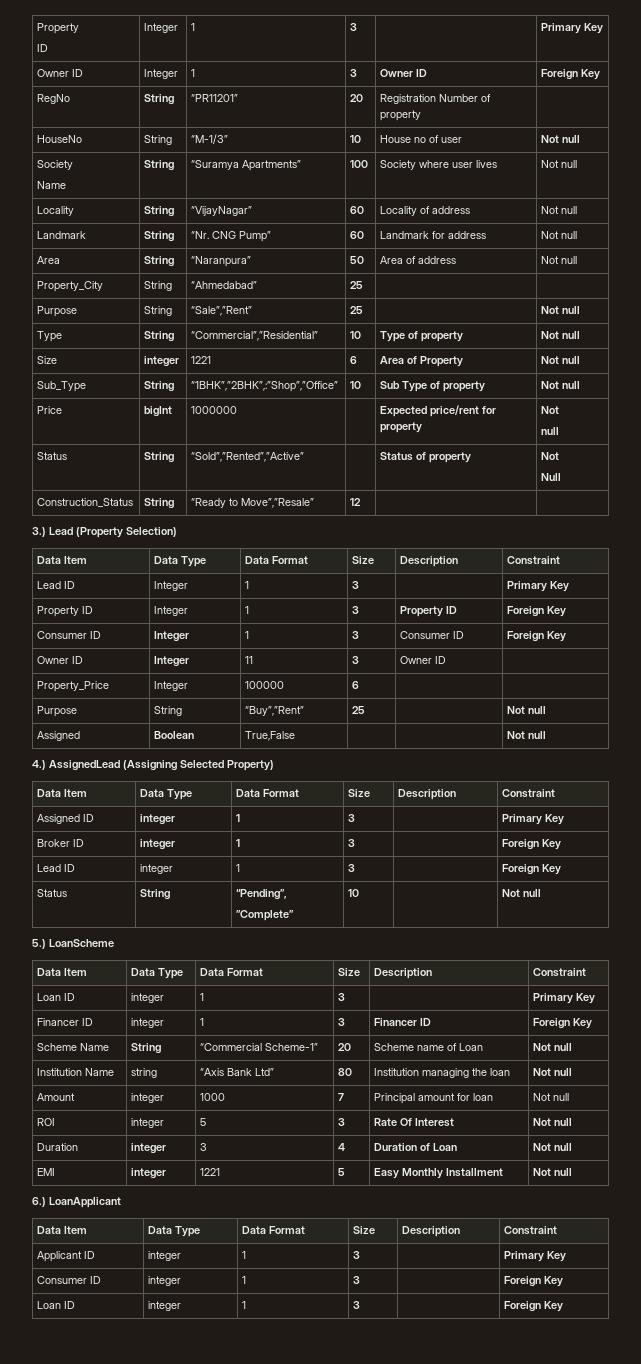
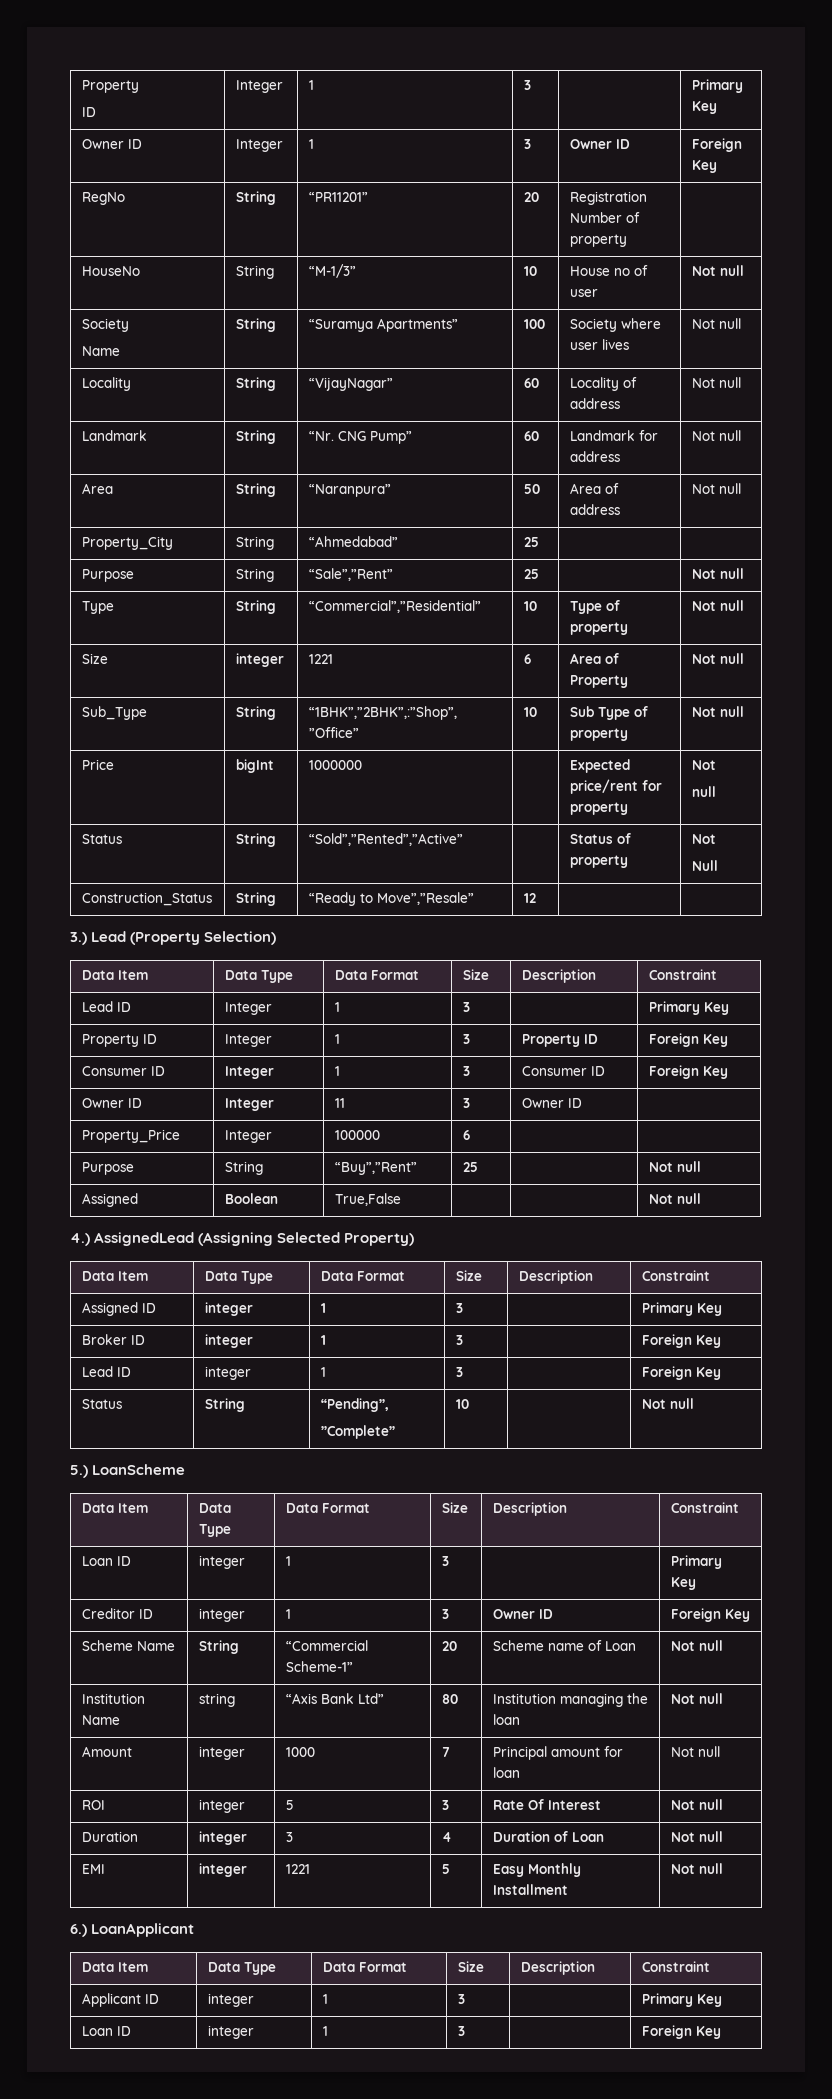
[37,1018,94,1026] [131,1018,165,1028] [200,1018,205,1026] [338,1018,346,1026] [374,1018,418,1026] Financer ID | integer | 1 | 3 | Financer -> [81,1608,153,1619] [198,1608,245,1622] [285,1609,291,1619] [441,1609,449,1619] [492,1609,535,1619] Creditor ID | integer | 1 | 3 | Owner
[37,1276,102,1284] [148,1276,182,1286] [242,1276,247,1284] [353,1276,361,1284] [504,1276,564,1287] // Consumer ID | integer | 1 | 3 | | Foreign Key -> (722, 2000) none

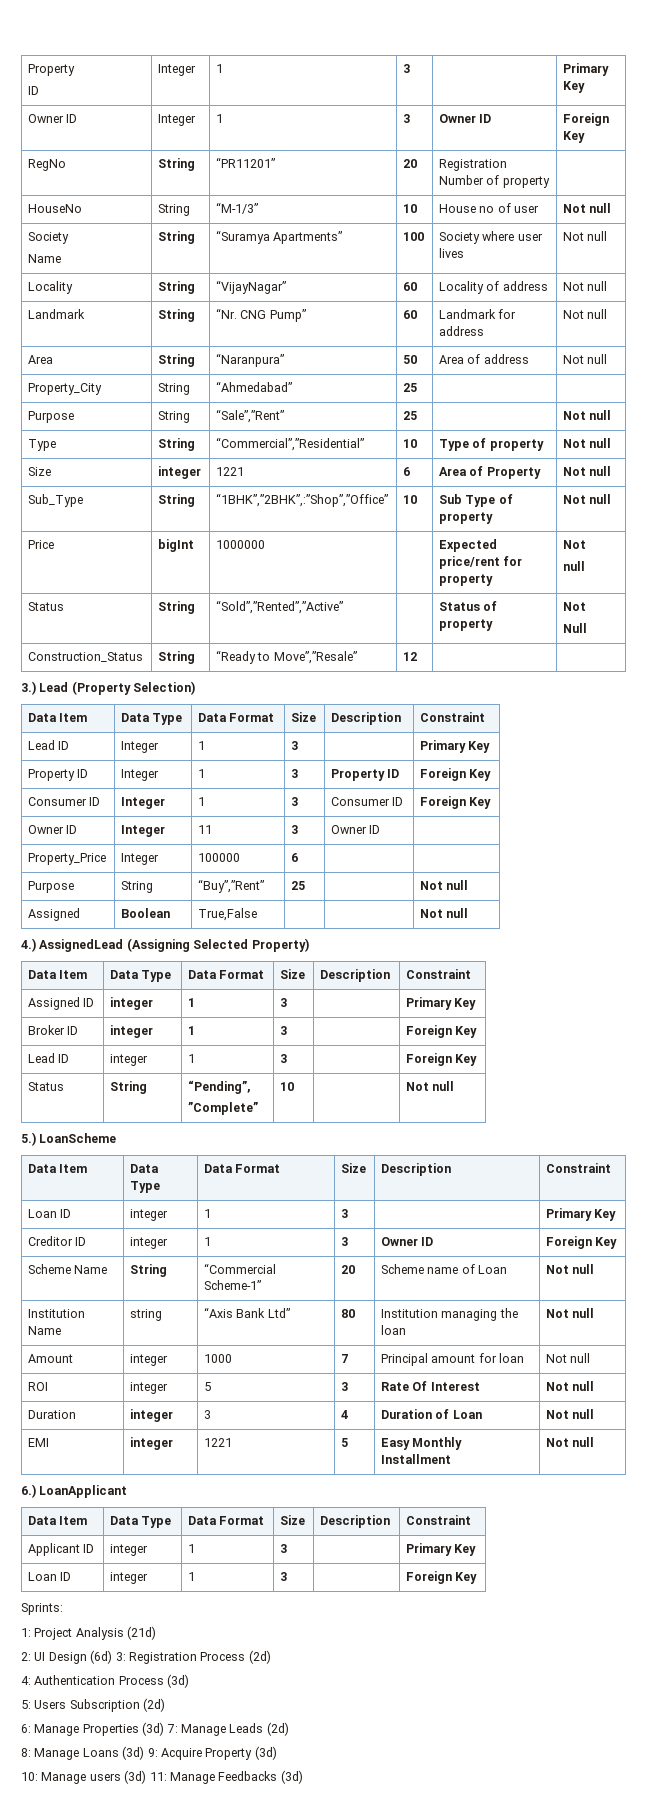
(721, 2032) none -> [21,1603,63,1615] [21,1626,157,1640] [21,1650,271,1664] [21,1674,190,1688] [21,1698,166,1712] [21,1722,289,1736] [21,1746,277,1760] [21,1770,303,1784] // Sprints: // 1: Project Analysis (21d) // 2: UI Design (6d) 3: Registration Process (2d) // 4: Authentication Process (3d) // 5: Users Subscription (2d) // 6: Manage Properties (3d) 7: Manage Leads (2d) // 8: Manage Loans (3d) 9: Acquire Property (3d) // 10: Manage users (3d) 11: Manage Feedbacks (3d)

